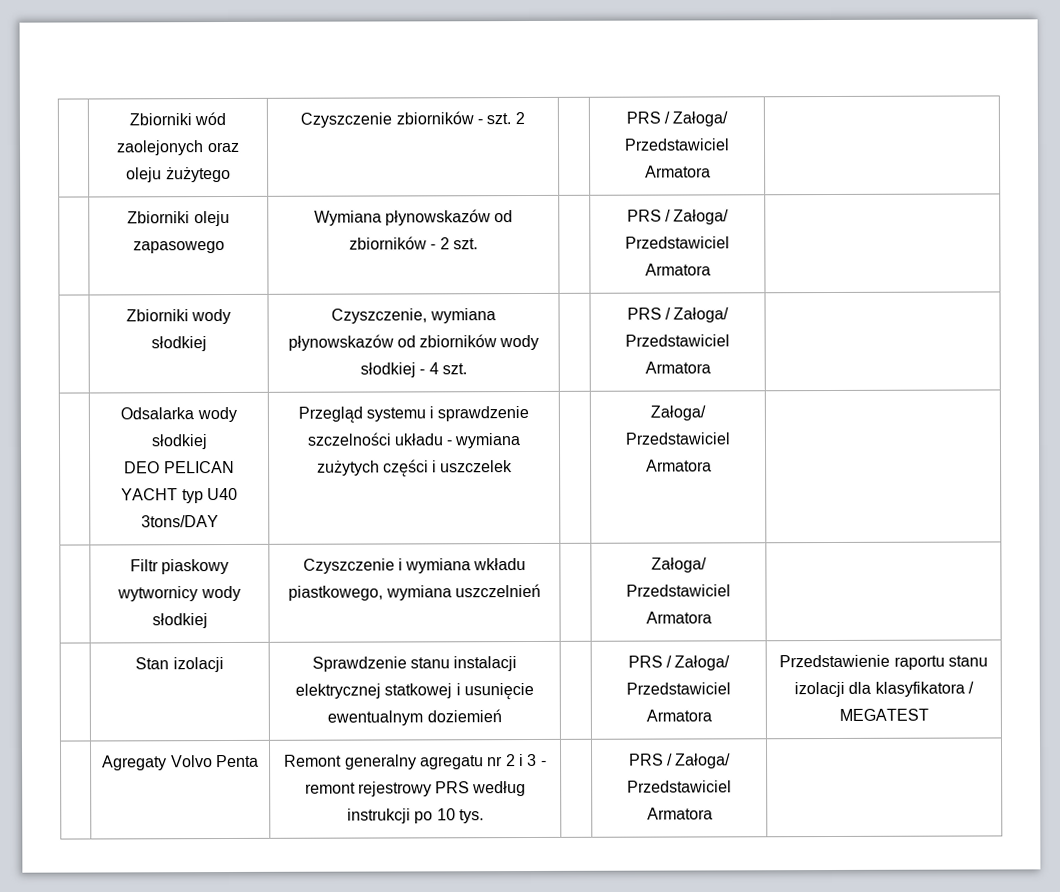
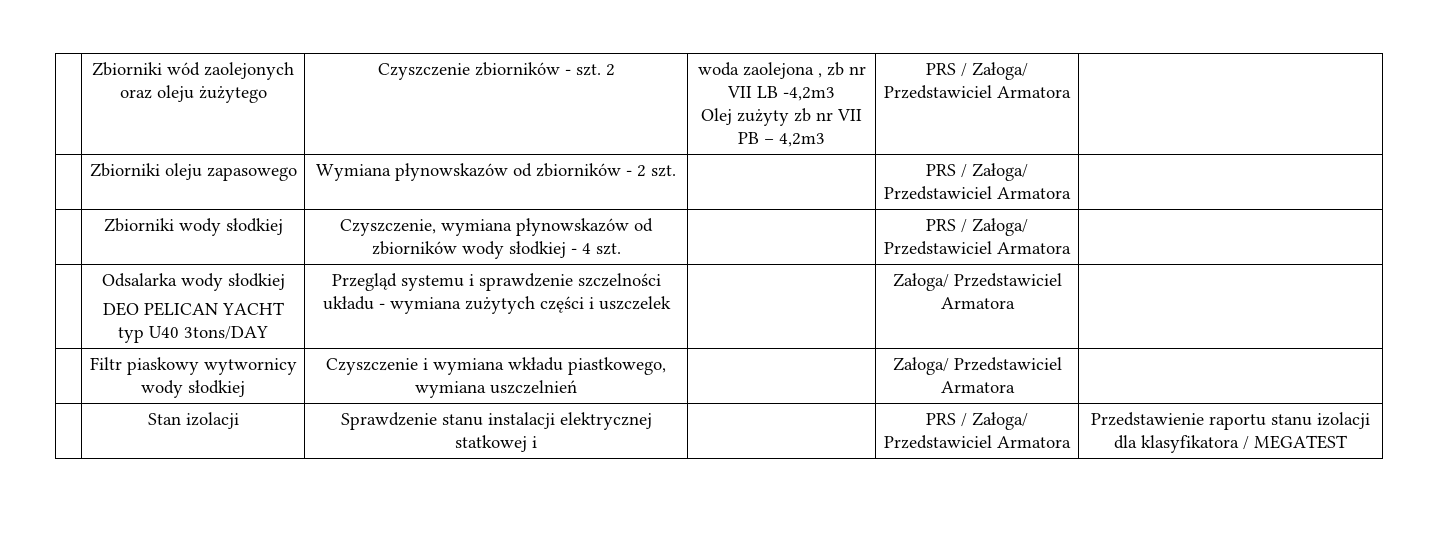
(525, 118) none -> [697,62,866,79] [727,86,835,101] [701,108,862,126] [738,132,825,147] woda zaolejona , zb nr VII LB -4,2m3 // Olej zużyty zb nr VII PB – 4,2m3
[463,682,534,700] [327,709,502,726] usunięcie ewentualnym doziemień -> (537, 442) none
[102,754,259,771] [284,753,547,770] [304,781,527,797] [347,808,484,824] [628,753,732,769] [627,780,732,793] [646,807,713,820] // | Agregaty Volvo Penta | Remont generalny agregatu nr 2 i 3 - remont rejestrowy PRS według instrukcji po 10 tys. | | PRS / Załoga/ Przedstawiciel Armatora | -> (1347, 442) none

